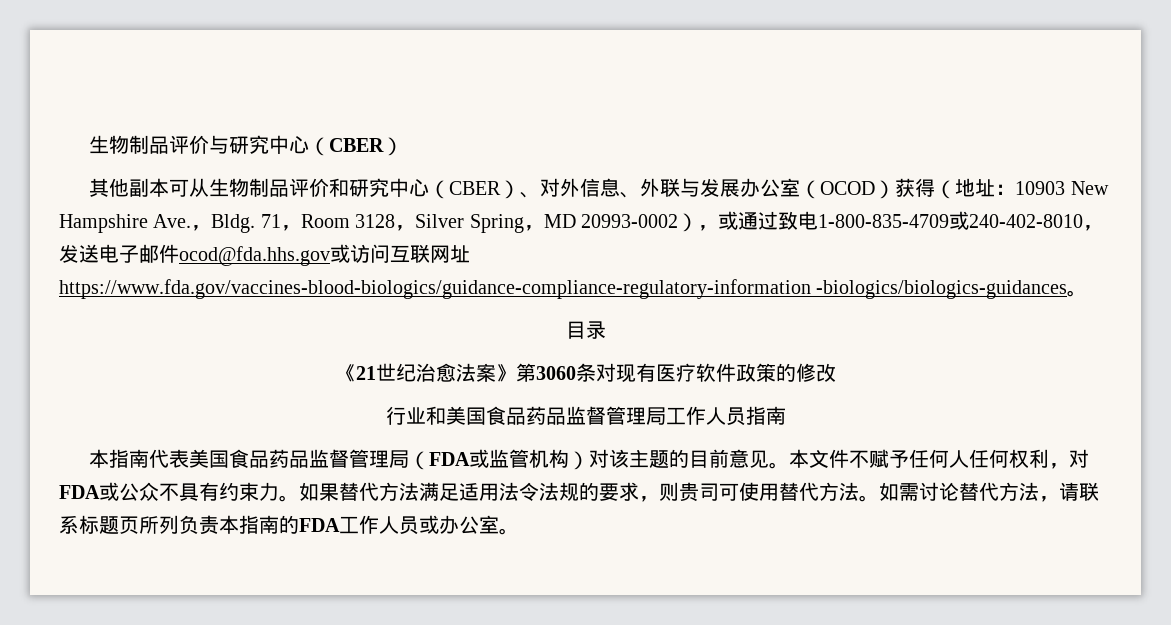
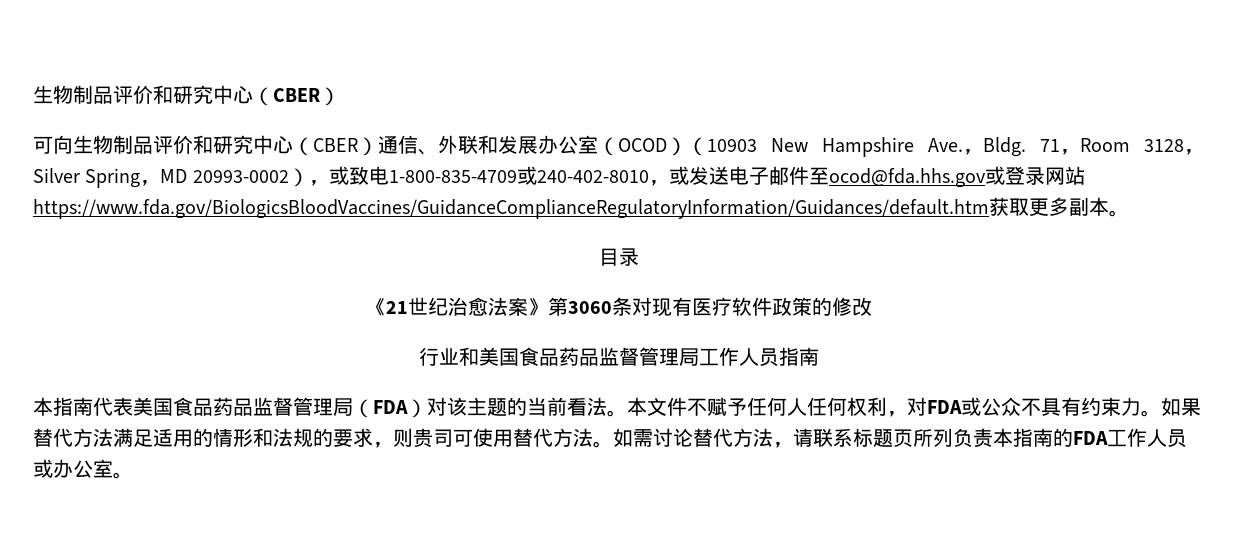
[89,135,404,156] [89,178,701,199] 生物制品评价与研究中心（CBER） // 其他副本可从生物制品评价和研究中心（CBER）、对外信息、外联与 -> [33,85,340,106] [33,135,498,156] 生物制品评价和研究中心（CBER） // 可向生物制品评价和研究中心（CBER）通信、外联和
[895,178,1016,199] 获得（地址： -> [687,137,707,156] （
[737,211,778,230] 通过 -> (349, 175) none
(1103, 228) none -> [668,166,689,185] 或
[179,244,470,266] [59,279,1068,299] ocod@fda.hhs.gov或访问互联网址https://www.fda.gov/vaccines-blood-biologics/guidance-compliance-regulatory-information -biologics/biologics-guidances -> [808,166,1085,188] [33,197,1109,219] 至ocod@fda.hhs.gov或登录网站https://www.fda.gov/BiologicsBloodVaccines/GuidanceComplianceRegulatoryInformation/Guidances/default.htm获取更多副本
[469,449,570,468] 或监管机构 -> (408, 407) none
[689,449,770,468] 目前意见 -> [527,397,607,416] 当前看法
[499,482,539,501] 法令 -> [193,428,273,447] 的情形和

